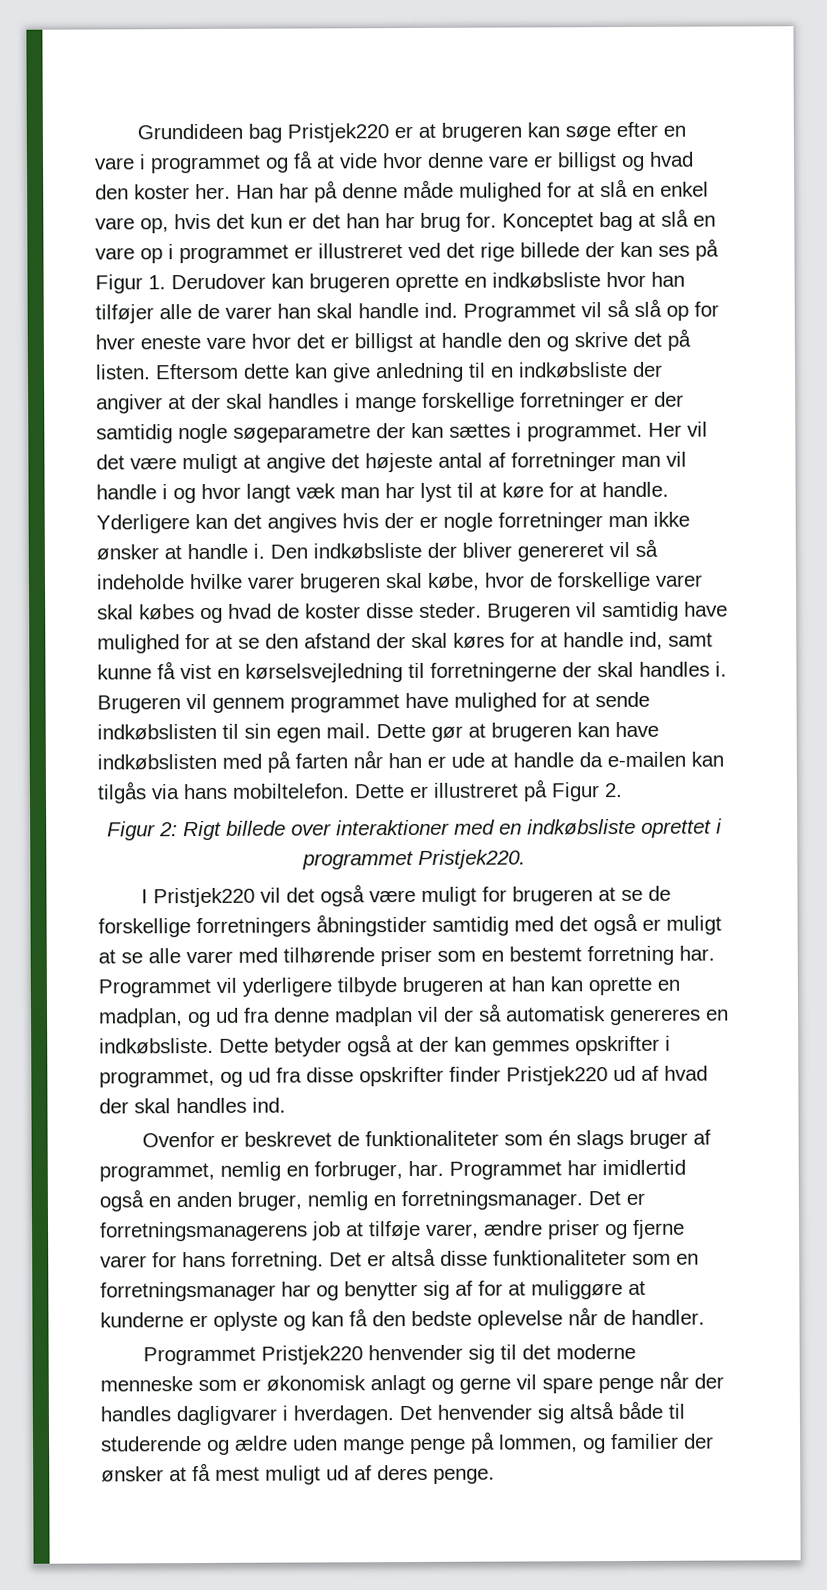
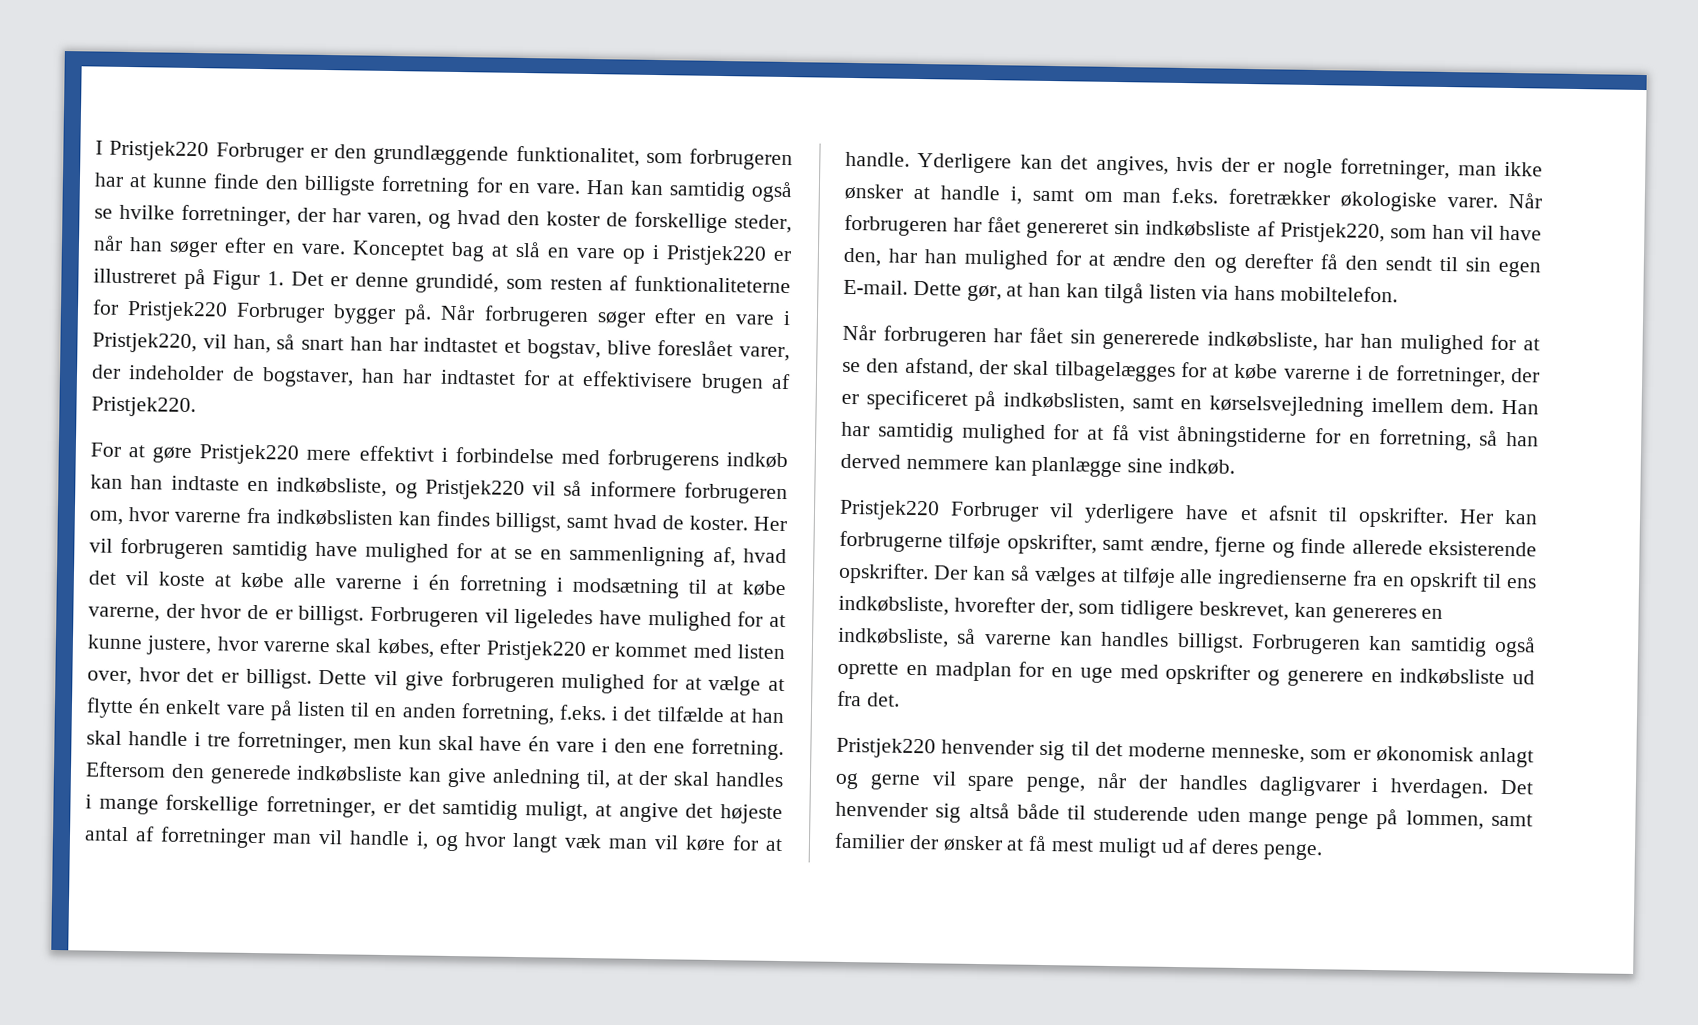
[137,121,687,143] [94,150,694,174] [95,178,709,203] [95,212,497,234] Grundideen bag Pristjek220 er at brugeren kan søge efter en vare i programmet og få at vide hvor denne vare er billigst og hvad den koster her. Han har på denne måde mulighed for at slå en enkel vare op, hvis det kun er det han har brug for. -> [95,140,793,171] [94,172,794,203] [94,204,792,234] [93,235,346,258] I Pristjek220 Forbruger er den grundlæggende funktionalitet, som forbrugeren har at kunne finde den billigste forretning for en vare. Han kan samtidig også se hvilke forretninger, der har varen, og hvad den koster de forskellige steder, når han søger efter en vare.
[179,238,719,264] [95,271,685,294] [95,298,719,324] [95,328,691,353] [95,361,663,383] [96,394,163,414] programmet er illustreret ved det rige billede der kan ses på Figur 1. Derudover kan brugeren oprette en indkøbsliste hvor han tilføjer alle de varer han skal handle ind. Programmet vil så slå op for hver eneste vare hvor det er billigst at handle den og skrive det på listen. Eftersom dette kan give anledning til en indkøbsliste der angiver -> [666,245,791,266] [93,268,791,294] [92,299,791,328] [92,332,790,362] [91,364,791,394] [91,396,196,418] [90,442,789,472] [90,474,788,505] [89,507,787,533] [89,537,787,567] [88,570,786,599] [88,603,786,632] [87,634,786,662] [87,667,786,696] [86,697,786,725] [86,730,785,761] [85,761,611,789] Pristjek220 er illustreret på Figur 1. Det er denne grundidé, som resten af funktionaliteterne for Pristjek220 Forbruger bygger på. Når forbrugeren søger efter en vare i Pristjek220, vil han, så snart han har indtastet et bogstav, blive foreslået varer, der indeholder de bogstaver, han har indtastet for at effektivisere brugen af Pristjek220. // For at gøre Pristjek220 mere effektivt i forbindelse med forbrugerens indkøb kan han indtaste en indkøbsliste, og Pristjek220 vil så informere forbrugeren om, hvor varerne fra indkøbslisten kan findes billigst, samt hvad de koster. Her vil forbrugeren samtidig have mulighed for at se en sammenligning af, hvad det vil koste at købe alle varerne i én forretning i modsætning til at købe varerne, der hvor de er billigst. Forbrugeren vil ligeledes have mulighed for at kunne justere, hvor varerne skal købes, efter Pristjek220 er kommet med listen over, hvor det er billigst. Dette vil give forbrugeren mulighed for at vælge at flytte én enkelt vare på listen til en anden forretning, f.eks. i det tilfælde at han skal handle i tre forretninger, men kun skal have én vare i den ene forretning. Eftersom den generede indkøbsliste kan give anledning til,
[520,391,684,412] [96,421,708,444] [96,453,238,474] forretninger er der samtidig nogle søgeparametre der kan sættes i programmet. Her vil det være muligt -> [266,796,589,822] forretninger, er det samtidig muligt,
[162,484,168,500] i -> [415,831,429,850] i,
[385,482,497,502] har lyst til at -> [654,835,680,850] vil
[267,513,337,533] angives -> [1095,155,1169,176] angives,
[498,512,603,532] forretninger -> [1340,158,1451,181] forretninger,
[253,538,658,562] [96,571,703,593] [97,601,728,624] i. Den indkøbsliste der bliver genereret vil så indeholde hvilke varer brugeren skal købe, hvor de forskellige varer skal købes og hvad de koster disse steder. Brugeren vil samtidig have -> [1009,186,1542,212] [844,214,1542,244] [843,247,1542,278] [843,279,1399,304] [842,324,1394,352] i, samt om man f.eks. foretrækker økologiske varer. Når forbrugeren har fået genereret sin indkøbsliste af Pristjek220, som han vil have den, har han mulighed for at ændre den og derefter få den sendt til sin egen E-mail. Dette gør, at han kan tilgå listen via hans mobiltelefon. // Når forbrugeren har fået sin genererede indkøbsliste, har han
[304,631,713,650] [97,661,727,683] [97,691,650,714] [97,721,659,743] [97,750,724,773] [97,779,623,804] [106,818,723,841] [301,849,526,870] [141,884,672,908] [98,912,722,938] [98,945,715,967] [98,976,680,998] [99,1003,729,1028] [99,1034,671,1057] [99,1065,708,1088] [99,1097,286,1114] [142,1129,712,1150] [99,1159,686,1182] [99,1189,645,1212] [100,1219,685,1242] [100,1247,699,1271] [100,1280,646,1302] [100,1307,705,1331] [143,1346,257,1366] afstand der skal køres for at handle ind, samt kunne få vist en kørselsvejledning til forretningerne der skal handles i. Brugeren vil gennem programmet have mulighed for at sende indkøbslisten til sin egen mail. Dette gør at brugeren kan have indkøbslisten med på farten når han er ude at handle da e-mailen kan tilgås via hans mobiltelefon. Dette er illustreret på Figur 2. // Figur 2: Rigt billede over interaktioner med en indkøbsliste oprettet i programmet Pristjek220. // I Pristjek220 vil det også være muligt for brugeren at se de forskellige forretningers åbningstider samtidig med det også er muligt at se alle varer med tilhørende priser som en bestemt forretning har. Programmet vil yderligere tilbyde brugeren at han kan oprette en madplan, og ud fra denne madplan vil der så automatisk genereres en indkøbsliste. Dette betyder også at der kan gemmes opskrifter i programmet, og ud fra disse opskrifter finder Pristjek220 ud af hvad der skal handles ind. // Ovenfor er beskrevet de funktionaliteter som én slags bruger af programmet, nemlig en forbruger, har. Programmet har imidlertid også en anden bruger, nemlig en forretningsmanager. Det er forretningsmanagerens job at tilføje varer, ændre priser og fjerne varer for hans forretning. Det er altså disse funktionaliteter som en forretningsmanager har og benytter sig af for at muliggøre at kunderne er oplyste og kan få den bedste oplevelse når de handler. // Programmet -> [904,357,1540,387] [841,389,1539,417] [841,421,1539,451] [840,453,1236,478] [839,499,1538,529] [839,530,1537,558] [838,562,1537,593] [838,595,1444,624] [837,627,1536,658] [837,661,1535,687] [837,690,900,707] afstand, der skal tilbagelægges for at købe varerne i de forretninger, der er specificeret på indkøbslisten, samt en kørselsvejledning imellem dem. Han har samtidig mulighed for at få vist åbningstiderne for en forretning, så han derved nemmere kan planlægge sine indkøb. // Pristjek220 Forbruger vil yderligere have et afsnit til opskrifter. Her kan forbrugerne tilføje opskrifter, samt ændre, fjerne og finde allerede eksisterende opskrifter. Der kan så vælges at tilføje alle ingredienserne fra en opskrift til ens indkøbsliste, hvorefter der, som tidligere beskrevet, kan genereres en indkøbsliste, så varerne kan handles billigst. Forbrugeren kan samtidig også oprette en madplan for en uge med opskrifter og generere en indkøbsliste ud fra det. //
[100,1376,193,1392] menneske -> [1211,743,1306,763] menneske,
[598,1377,654,1394] penge -> [1026,775,1087,793] penge,
[207,1435,288,1455] og ældre -> (1190, 813) none
[583,1438,606,1454] og -> [1491,813,1533,827] samt

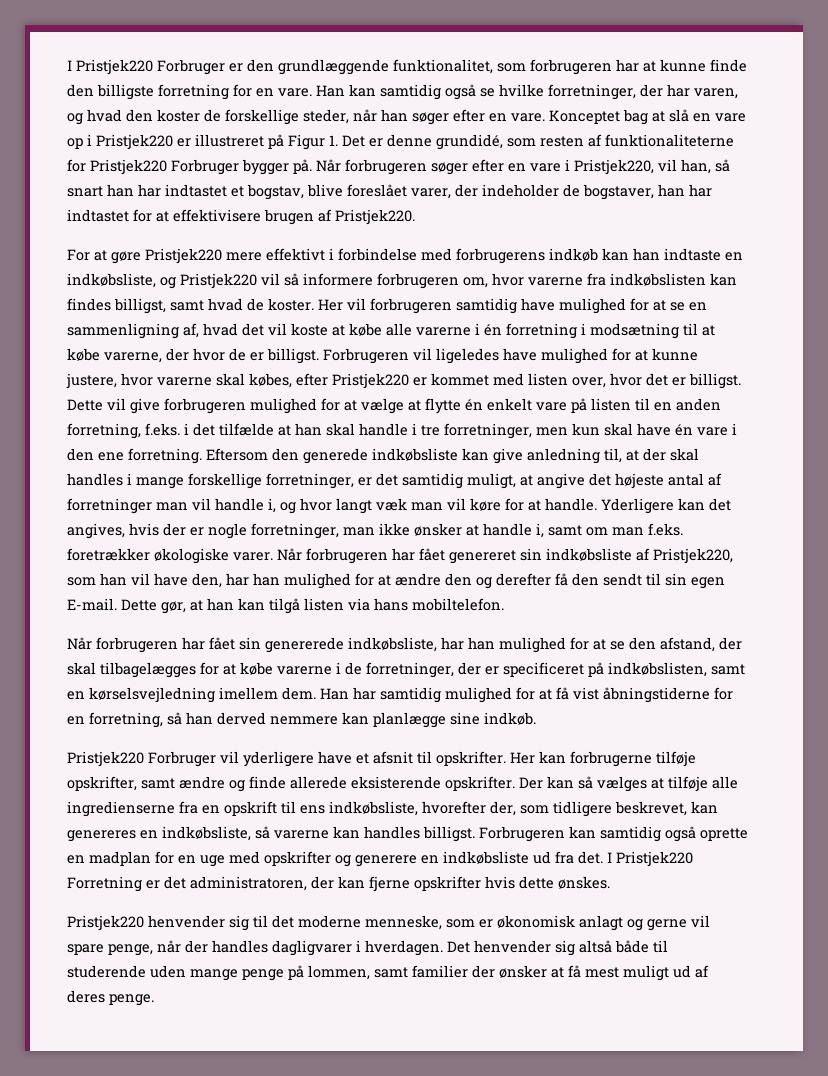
[1149,536,1267,558] ændre, fjerne -> [179,776,225,789] ændre
(900, 699) none -> [607,851,693,867] [67,876,610,892] I Pristjek220 Forretning er det administratoren, der kan fjerne opskrifter hvis dette ønskes.

